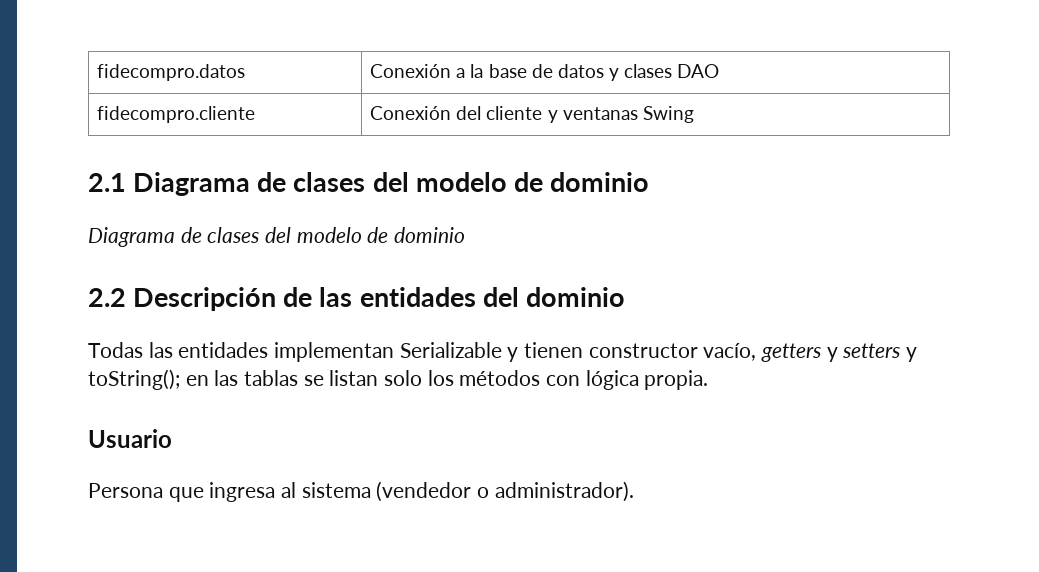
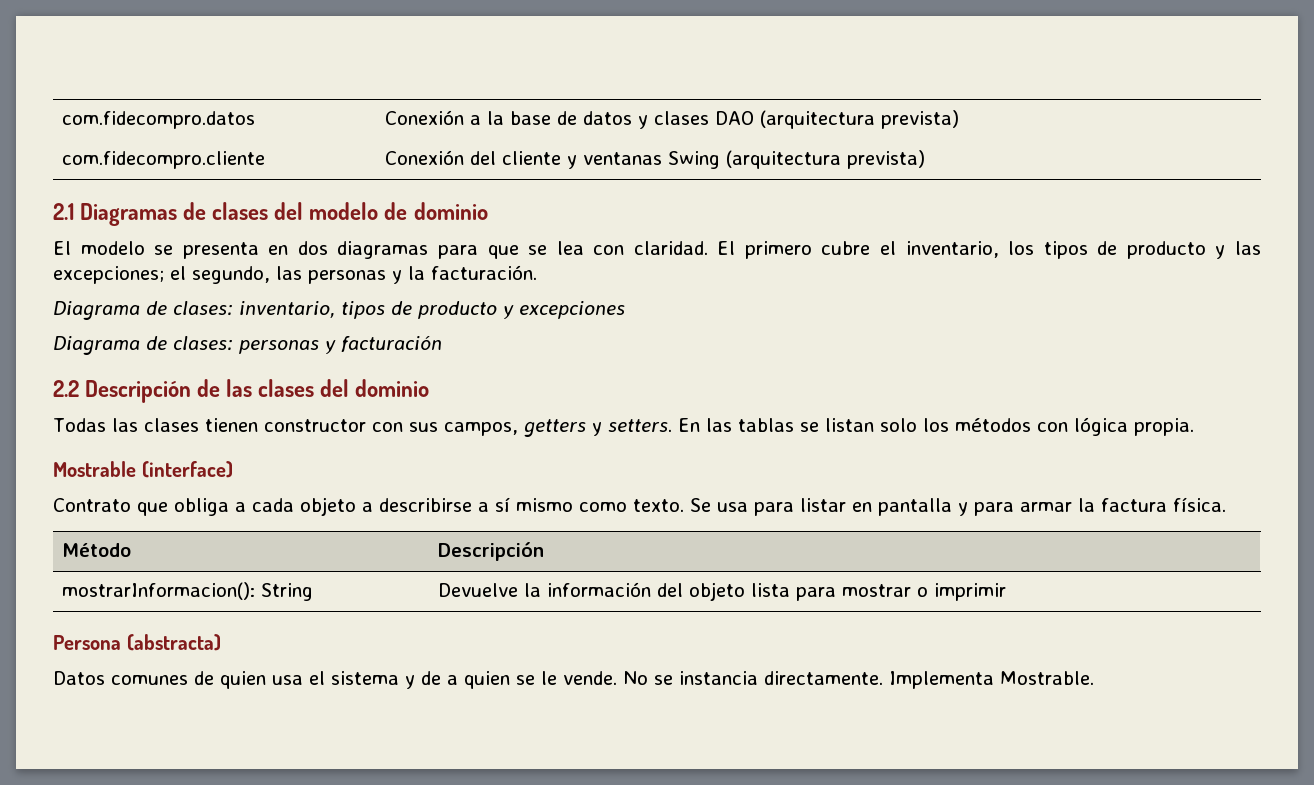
[97,64,246,81] fidecompro.datos -> [61,111,255,129] com.fidecompro.datos
[97,106,256,123] // fidecompro.cliente -> [759,110,959,129] [61,151,265,169] (arquitectura prevista) // com.fidecompro.cliente
(694, 114) none -> [725,150,925,169] (arquitectura prevista)
[133,172,650,196] [88,227,466,247] Diagrama de clases del modelo de dominio // Diagrama de clases del modelo de dominio -> [80,202,488,226] [53,241,1261,259] [53,265,537,284] [53,301,625,320] [53,336,442,355] Diagramas de clases del modelo de dominio // El modelo se presenta en dos diagramas para que se lea con claridad. El primero cubre el inventario, los tipos de producto y las excepciones; el segundo, las personas y la facturación. // Diagrama de clases: inventario, tipos de producto y excepciones // Diagrama de clases: personas y facturación
[359,287,476,307] entidades -> [258,379,315,397] clases
[178,342,918,362] [88,369,209,390] entidades implementan Serializable y tienen constructor vacío, getters y setters y toString(); en -> [143,418,700,437] clases tienen constructor con sus campos, getters y setters. En
[88,429,172,448] [88,481,634,502] Usuario // Persona que ingresa al sistema (vendedor o administrador). -> [53,461,233,478] [53,497,1226,516] [61,543,131,557] [437,542,544,561] [61,582,313,601] [437,582,1006,601] [53,634,221,651] [53,671,1094,689] Mostrable (interface) // Contrato que obliga a cada objeto a describirse a sí mismo como texto. Se usa para listar en pantalla y para armar la factura física. // Método | Descripción // mostrarInformacion(): String | Devuelve la información del objeto lista para mostrar o imprimir // Persona (abstracta) // Datos comunes de quien usa el sistema y de a quien se le vende. No se instancia directamente. Implementa Mostrable.

